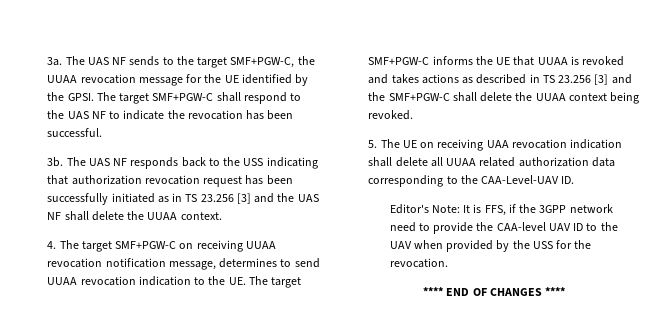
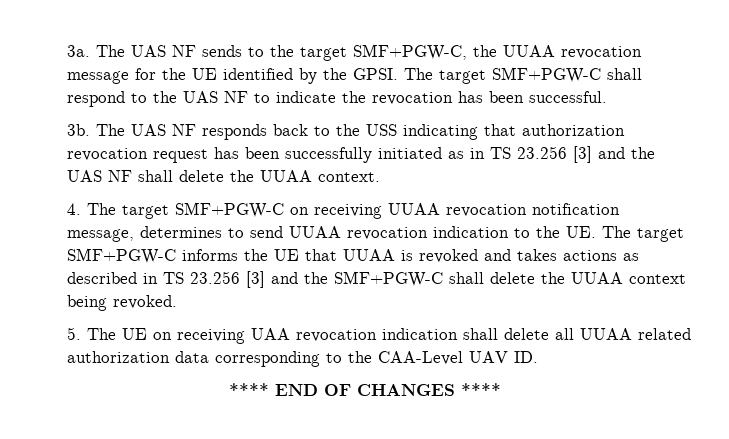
[481,175,560,184] CAA-Level-UAV -> [378,351,509,365] CAA-Level UAV
[389,204,613,216] [389,222,618,234] [389,240,592,252] [389,258,448,268] // Editor's Note: It is FFS, if the 3GPP network need to provide the CAA-level UAV ID to the UAV when provided by the USS for the revocation. -> (539, 357) none

